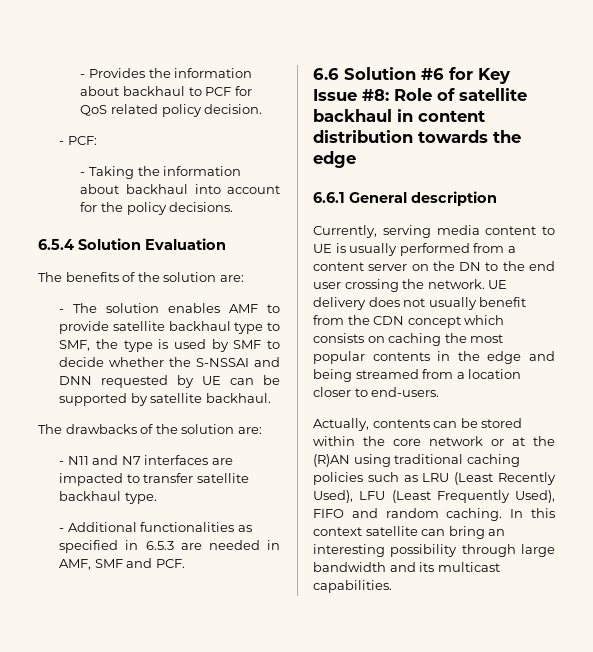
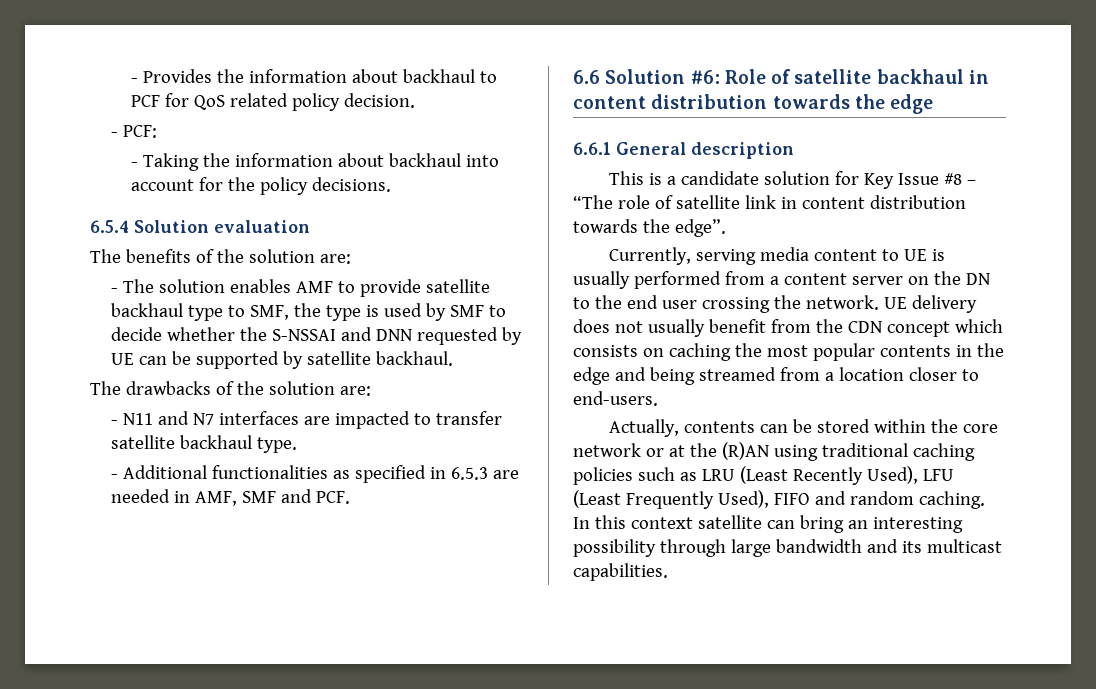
[145,238,226,250] Evaluation -> [214,220,310,233] evaluation
[421,67,510,84] [313,89,389,101] #6 for Key Issue #8: -> [690,70,720,84] #6:
(497, 198) none -> [609,171,977,189] [573,195,966,209] [573,219,726,237] // This is a candidate solution for Key Issue #8 – “The role of satellite link in content distribution towards the edge”.

